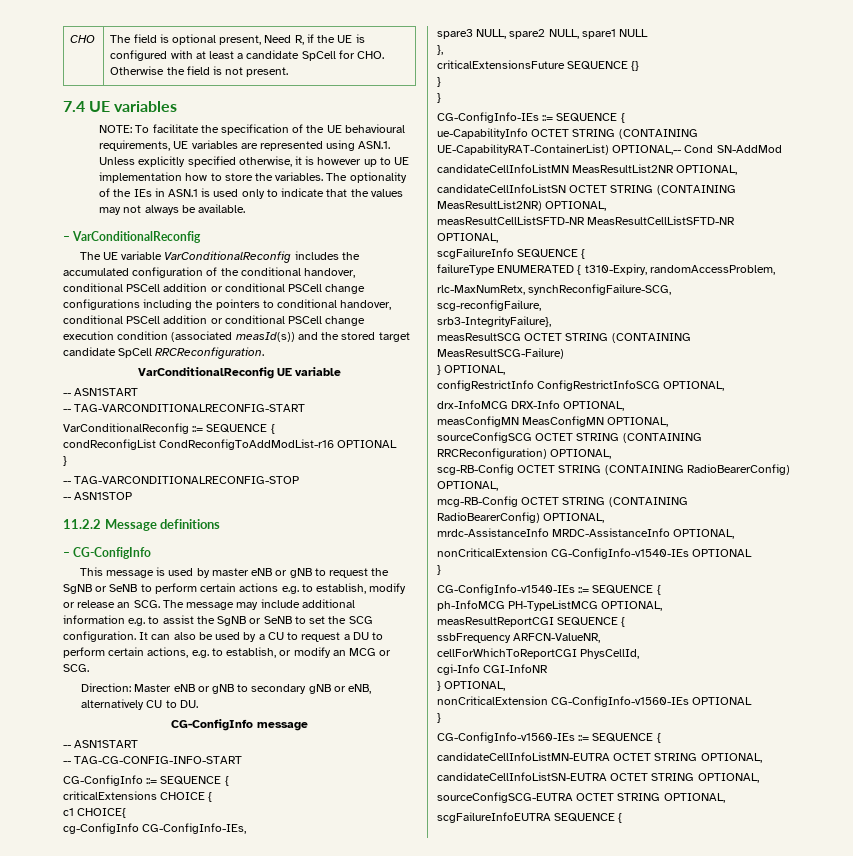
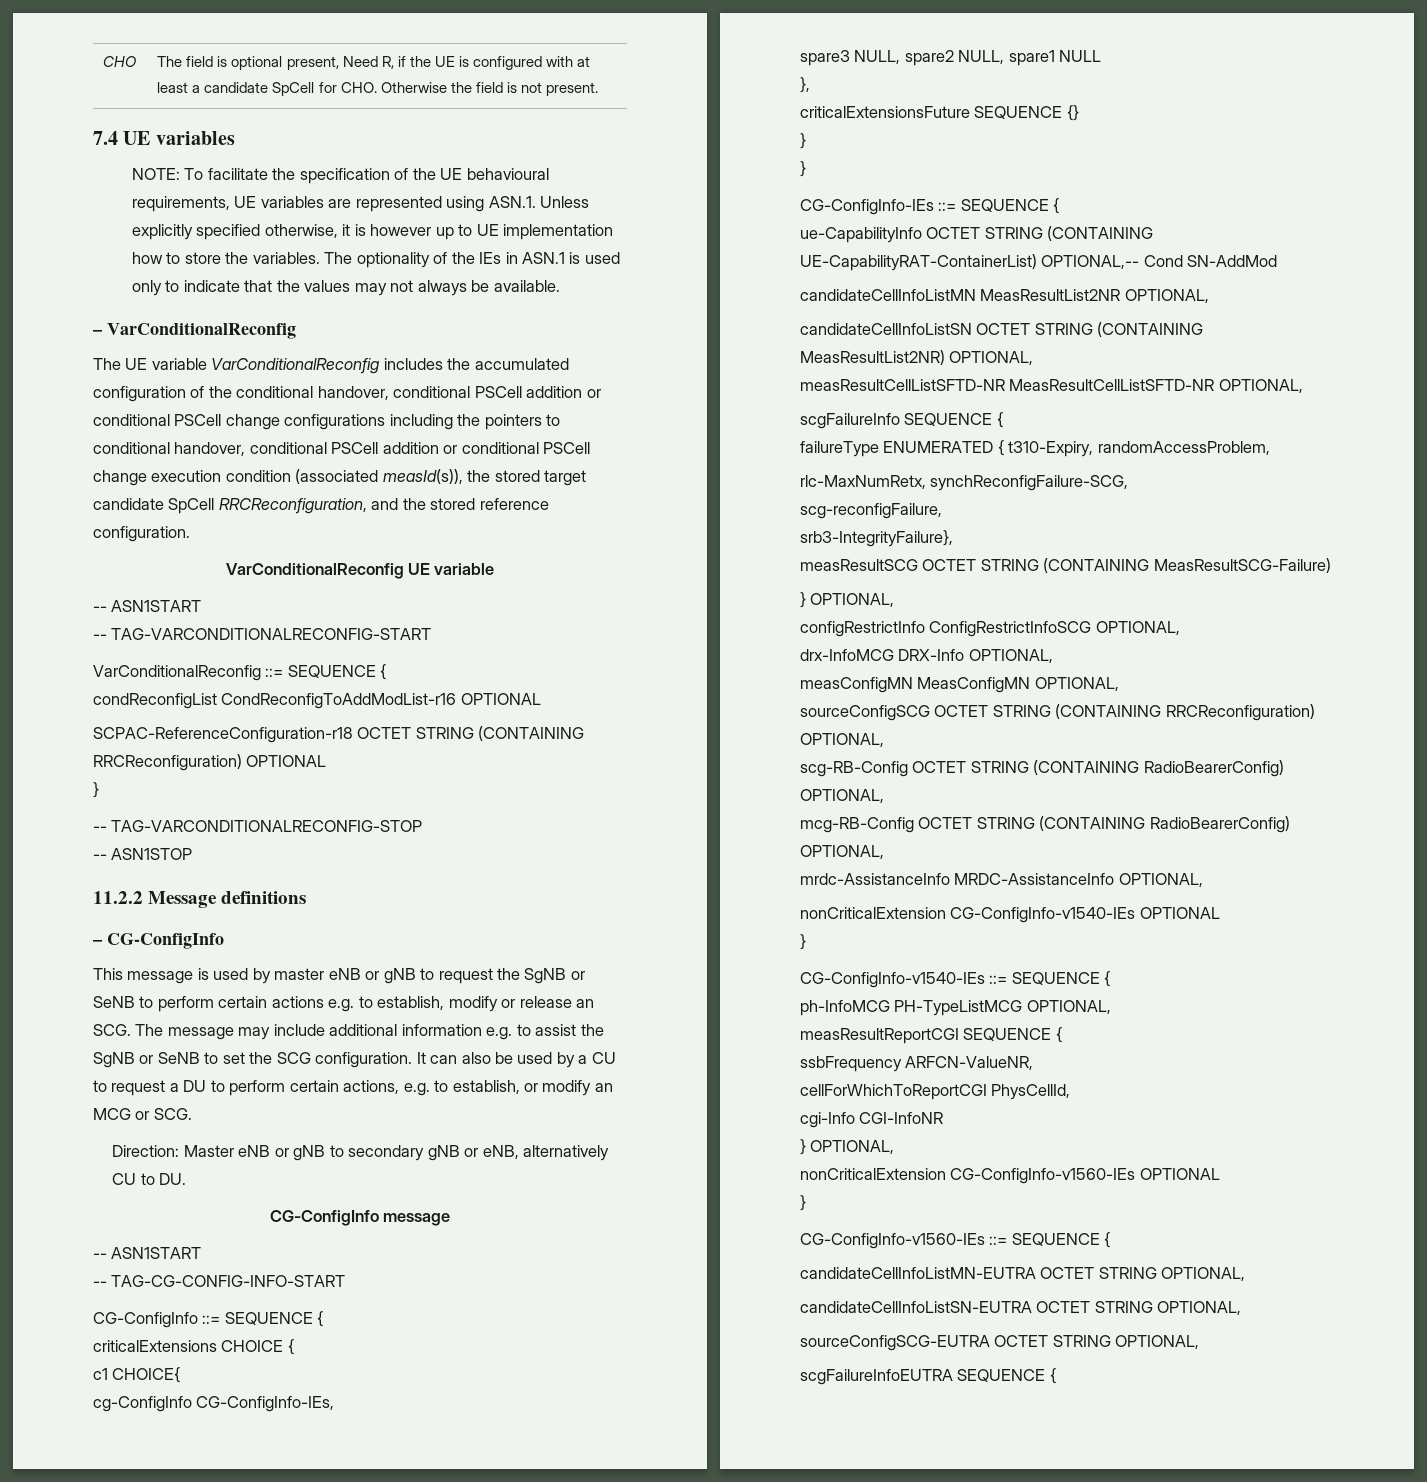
[235,332,318,342] measId(s)) and -> [382,469,463,484] measId(s)),
[155,347,265,359] RRCReconfiguration. -> [218,498,549,514] [93,526,190,542] RRCReconfiguration, and the stored reference configuration.
(398, 444) none -> [93,726,585,743] [93,754,327,771] // SCPAC-ReferenceConfiguration-r18 OCTET STRING (CONTAINING RRCReconfiguration) OPTIONAL

